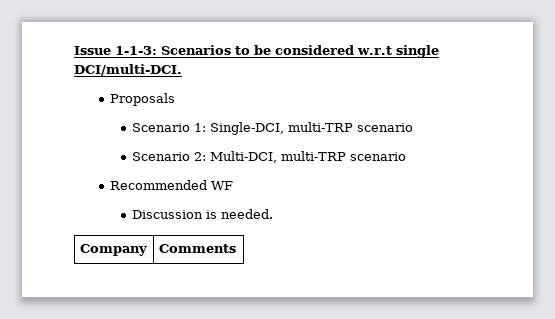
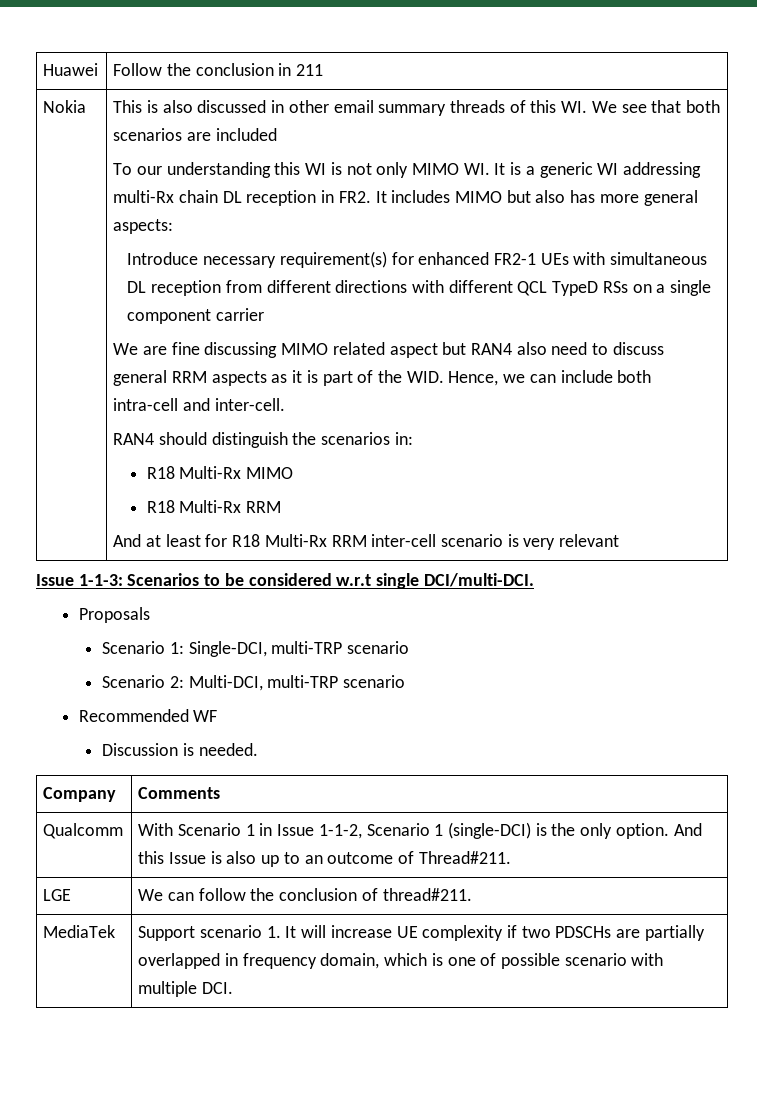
(74, 50) none -> [43,63,99,76] [113,63,324,76] [43,100,87,113] [113,100,721,116] [113,128,277,141] [113,162,702,178] [113,190,698,206] [113,219,174,234] [127,251,708,268] [127,280,712,296] [127,308,265,324] [113,342,664,358] [113,370,652,386] [113,398,285,411] [113,432,413,448] [146,466,294,479] [146,500,282,513] [113,534,620,550] Huawei | Follow the conclusion in 211 // Nokia | This is also discussed in other email summary threads of this WI. We see that both scenarios are included // To our understanding this WI is not only MIMO WI. It is a generic WI addressing multi-Rx chain DL reception in FR2. It includes MIMO but also has more general aspects: // Introduce necessary requirement(s) for enhanced FR2-1 UEs with simultaneous DL reception from different directions with different QCL TypeD RSs on a single component carrier // We are fine discussing MIMO related aspect but RAN4 also need to discuss general RRM aspects as it is part of the WID. Hence, we can include both intra-cell and inter-cell. // RAN4 should distinguish the scenarios in: // R18 Multi-Rx MIMO // R18 Multi-Rx RRM // And at least for R18 Multi-Rx RRM inter-cell scenario is very relevant //
(236, 248) none -> [43,823,124,839] [138,822,702,839] [138,851,511,867] [43,889,72,901] [138,888,472,901] [43,925,116,938] [138,925,705,941] [138,953,664,969] [138,981,233,997] // Qualcomm | With Scenario 1 in Issue 1-1-2, Scenario 1 (single-DCI) is the only option. And this Issue is also up to an outcome of Thread#211. // LGE | We can follow the conclusion of thread#211. // MediaTek | Support scenario 1. It will increase UE complexity if two PDSCHs are partially overlapped in frequency domain, which is one of possible scenario with multiple DCI.

